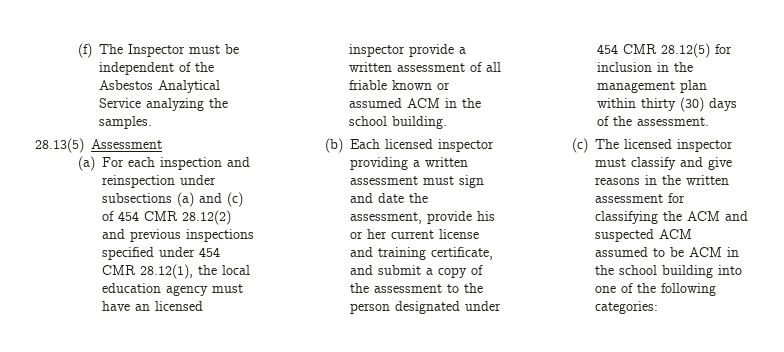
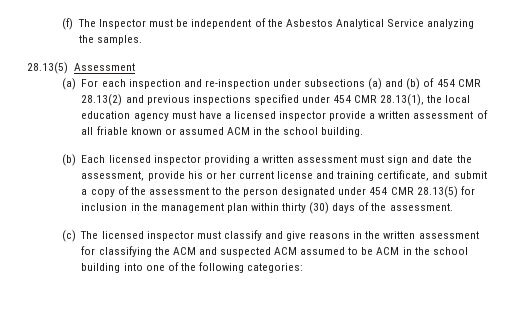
[101,175,175,188] reinspection -> [204,79,270,89] re-inspection
[226,192,243,207] (c) -> [406,78,421,90] (b)
[181,210,231,225] 28.12(2) -> [81,94,123,106] 28.13(2)
[139,264,193,279] 28.12(1), -> [380,94,425,106] 28.13(1),
[134,304,150,311] an -> [224,113,231,119] a
[660,43,710,58] 28.12(5) -> [416,186,458,198] 28.13(5)

